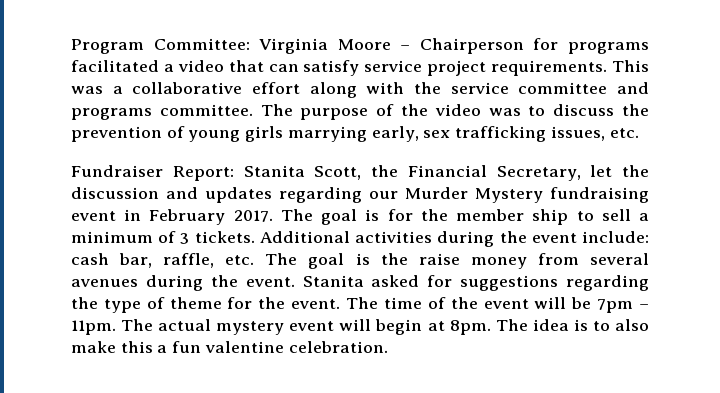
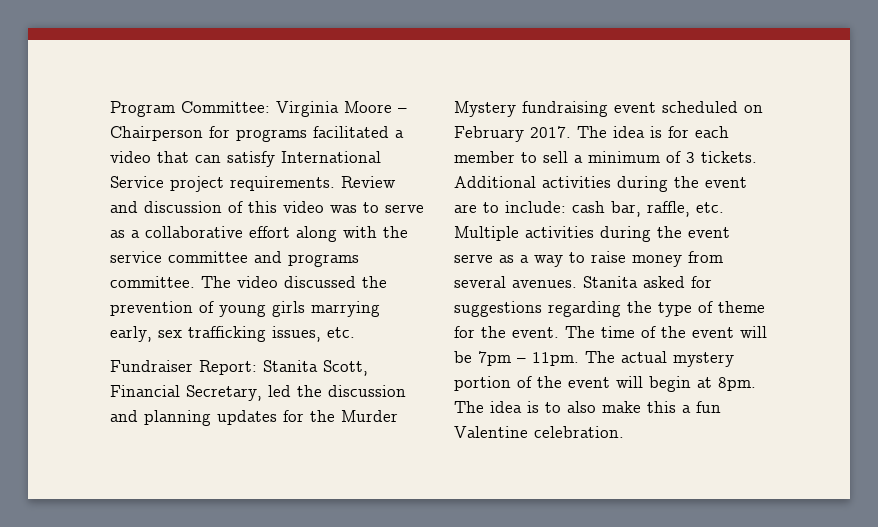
[364,60,650,76] [71,86,103,94] service project requirements. This was -> [281,151,381,163] [110,176,396,192] [110,201,424,213] [110,230,125,238] International Service project requirements. Review and discussion of this video was to serve as
[300,104,615,120] purpose of the video was to discuss -> [237,276,356,288] video discussed
[371,165,398,177] the -> (368, 368) none
[590,165,613,177] let -> [268,385,291,397] led
[205,187,398,203] updates regarding our -> [144,410,335,426] planning updates for the
[124,209,142,221] in -> [662,101,763,113] scheduled on
[321,209,358,225] goal -> [613,126,645,138] idea
[420,209,569,225] the member ship -> [695,126,729,138] [454,151,515,163] each member
(577, 238) none -> [454,202,499,213] are to
[265,253,649,269] [71,275,295,291] The goal is the raise money from several avenues during the event. -> [454,226,730,242] [454,251,723,267] [454,276,577,288] Multiple activities during the event serve as a way to raise money from several avenues.
(285, 328) none -> [454,376,562,391] portion of the
[204,341,284,353] valentine -> [454,426,528,438] Valentine

